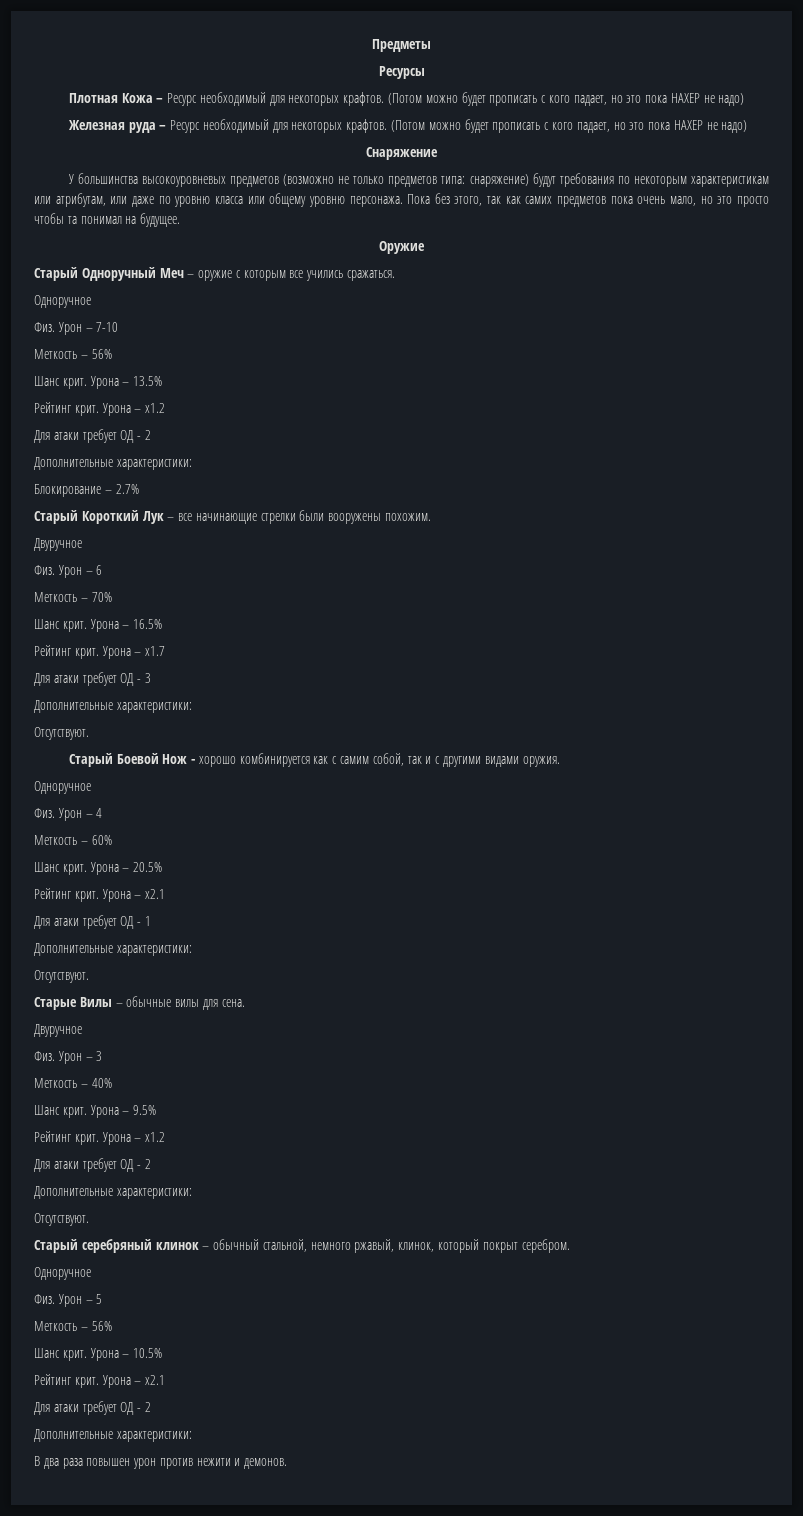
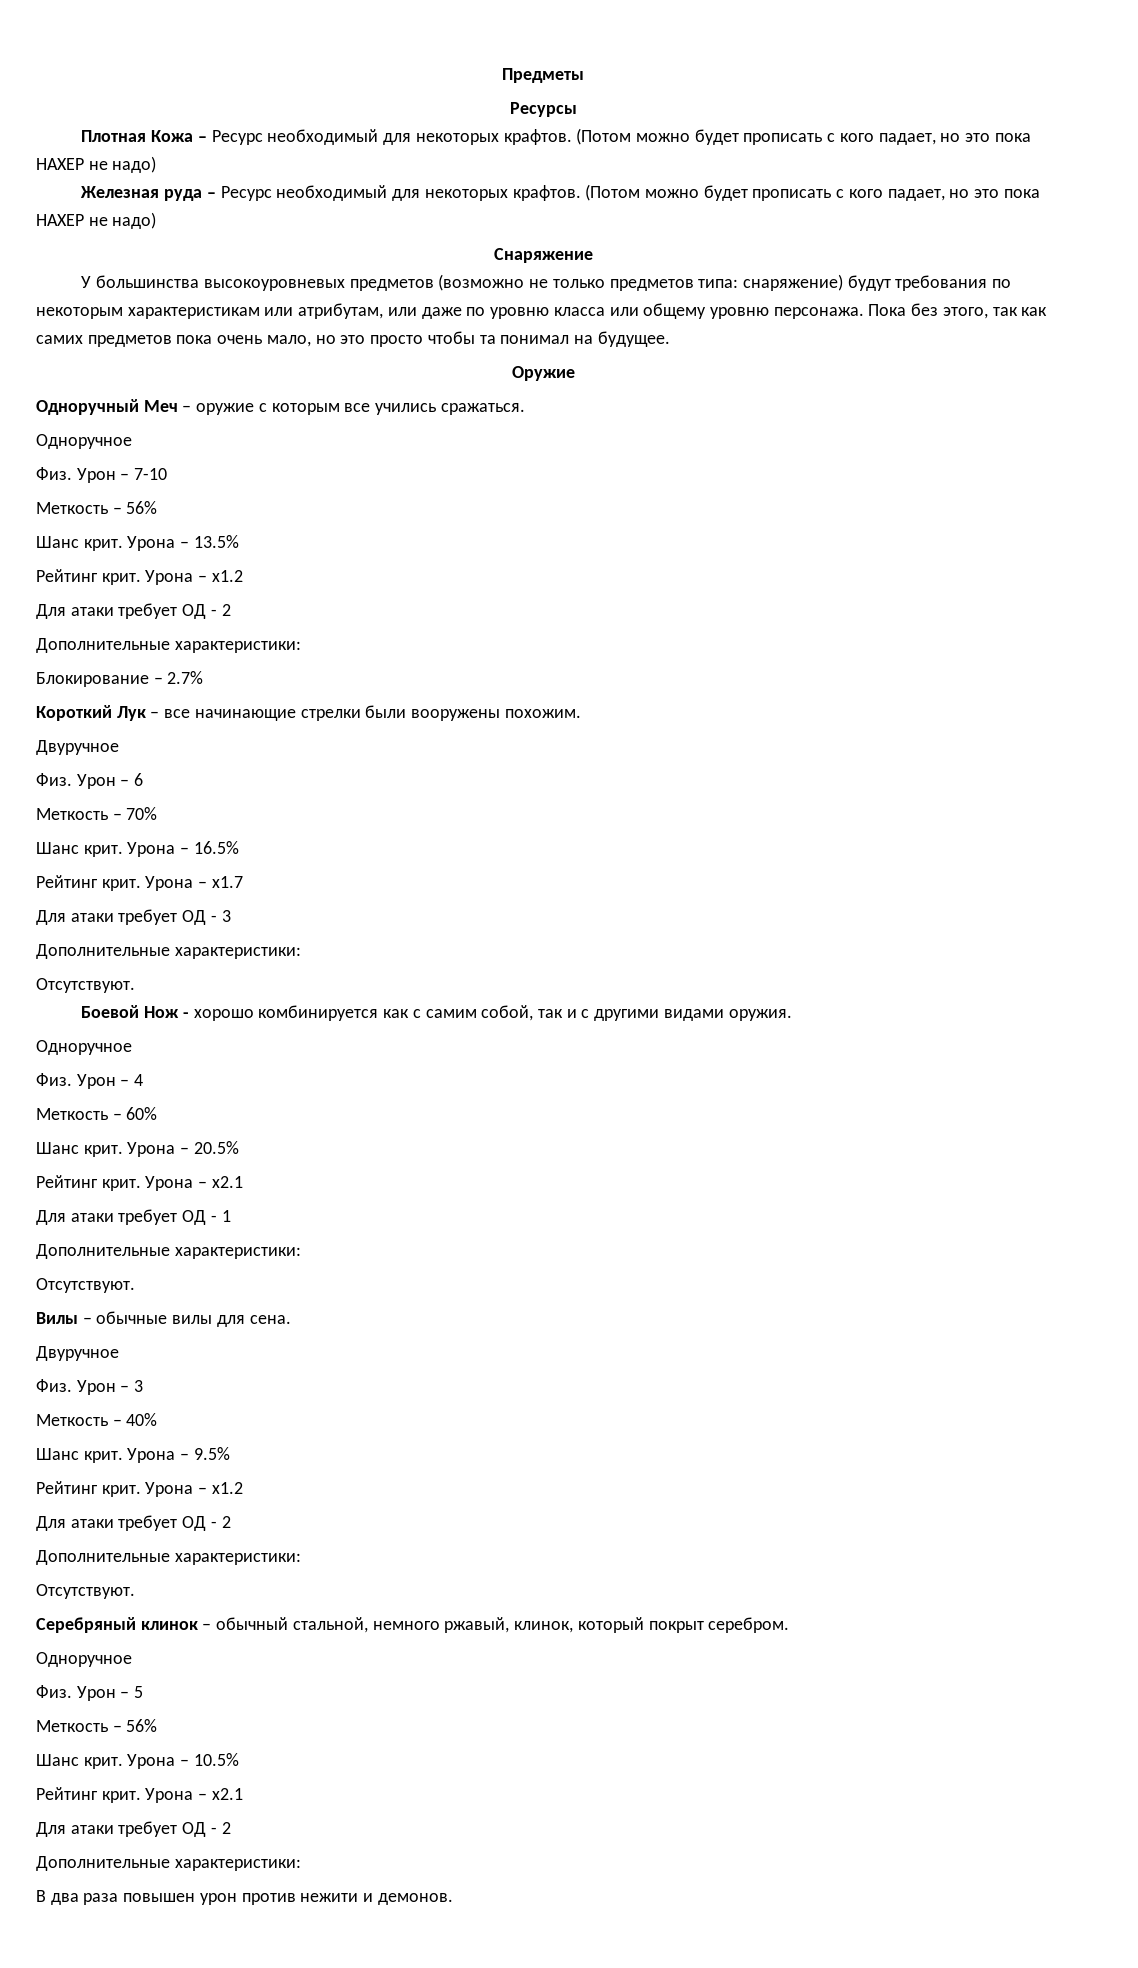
[34,267,78,281] Старый -> (575, 373) none
[34,510,78,524] Старый -> (204, 677) none
[68,753,113,767] Старый -> (135, 985) none
[34,997,77,1010] Старые -> (135, 1285) none
[34,1239,152,1253] Старый серебряный -> [36,1617,136,1633] Серебряный

